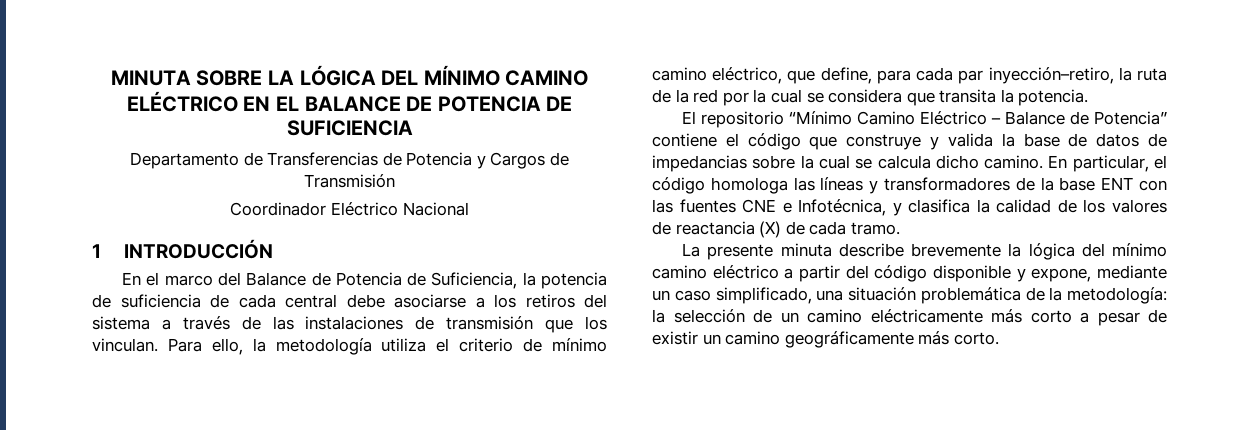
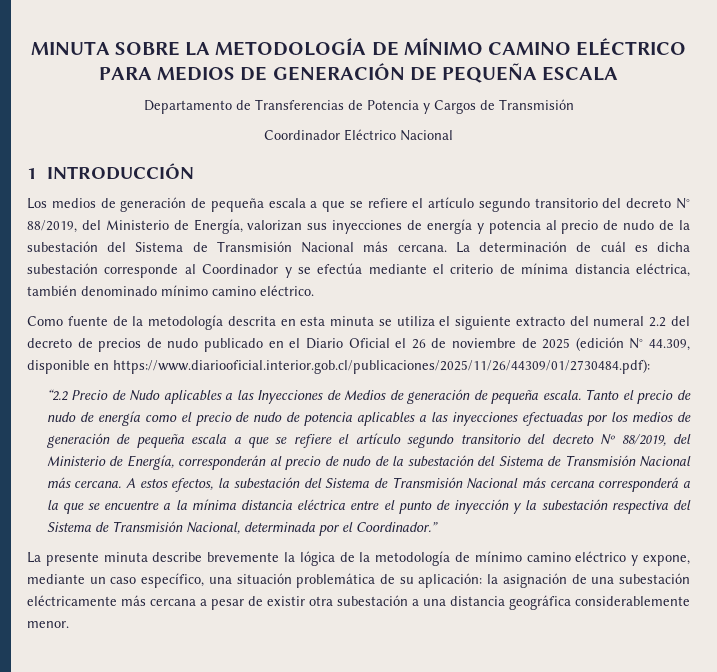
[299,65,419,86] LÓGICA DEL -> [215,38,399,56] METODOLOGÍA DE
[243,96,573,112] [286,120,413,136] EN EL BALANCE DE POTENCIA DE SUFICIENCIA -> [98,63,619,83] PARA MEDIOS DE GENERACIÓN DE PEQUEÑA ESCALA
[122,272,607,289] [92,294,607,308] [92,316,608,333] [92,338,608,355] [652,67,1167,84] [652,89,1089,106] [682,111,1167,128] [652,133,1167,150] [652,155,1167,172] [652,177,1167,194] [652,199,1167,216] [652,221,900,238] En el marco del Balance de Potencia de Suficiencia, la potencia de suficiencia de cada central debe asociarse a los retiros del sistema a través de las instalaciones de transmisión que los vinculan. Para ello, la metodología utiliza el criterio de mínimo camino eléctrico, que define, para cada par inyección–retiro, la ruta de la red por la cual se considera que transita la potencia. // El repositorio “Mínimo Camino Eléctrico – Balance de Potencia” contiene el código que construye y valida la base de datos de impedancias sobre la cual se calcula dicho camino. En particular, el código homologa las líneas y transformadores de la base ENT con las fuentes CNE e Infotécnica, y clasifica la calidad de los valores de reactancia (X) de cada tramo. -> [27,197,690,212] [27,219,690,234] [27,241,691,253] [27,263,690,278] [27,285,314,296] [27,315,690,330] [27,337,690,352] [27,359,650,374] [46,389,691,404] [46,411,691,426] [46,433,691,448] [46,455,691,470] [46,477,690,492] [46,499,691,514] [46,521,438,536] Los medios de generación de pequeña escala a que se refiere el artículo segundo transitorio del decreto N° 88/2019, del Ministerio de Energía, valorizan sus inyecciones de energía y potencia al precio de nudo de la subestación del Sistema de Transmisión Nacional más cercana. La determinación de cuál es dicha subestación corresponde al Coordinador y se efectúa mediante el criterio de mínima distancia eléctrica, también denominado mínimo camino eléctrico. // Como fuente de la metodología descrita en esta minuta se utiliza el siguiente extracto del numeral 2.2 del decreto de precios de nudo publicado en el Diario Oficial el 26 de noviembre de 2025 (edición N° 44.309, disponible en https://www.diariooficial.interior.gob.cl/publicaciones/2025/11/26/44309/01/2730484.pdf): // “2.2 Precio de Nudo aplicables a las Inyecciones de Medios de generación de pequeña escala. Tanto el precio de nudo de energía como el precio de nudo de potencia aplicables a las inyecciones efectuadas por los medios de generación de pequeña escala a que se refiere el artículo segundo transitorio del decreto Nº 88/2019, del Ministerio de Energía, corresponderán al precio de nudo de la subestación del Sistema de Transmisión Nacional más cercana. A estos efectos, la subestación del Sistema de Transmisión Nacional más cercana corresponderá a la que se encuentre a la mínima distancia eléctrica entre el punto de inyección y la subestación respectiva del Sistema de Transmisión Nacional, determinada por el Coordinador.”
[1081,243,1167,257] [652,265,1011,282] del mínimo camino eléctrico a partir del código disponible -> [339,551,627,566] de la metodología de mínimo camino eléctrico
[715,287,812,304] simplificado, -> [141,573,205,588] específico,
[1049,287,1167,304] [652,309,862,323] la metodología: la selección de un camino -> [399,573,690,588] su aplicación: la asignación de una subestación
[1030,310,1072,323] corto -> [150,599,196,606] cercana
[702,331,999,348] un camino geográficamente más corto. -> [309,595,690,610] [27,621,69,628] otra subestación a una distancia geográfica considerablemente menor.

